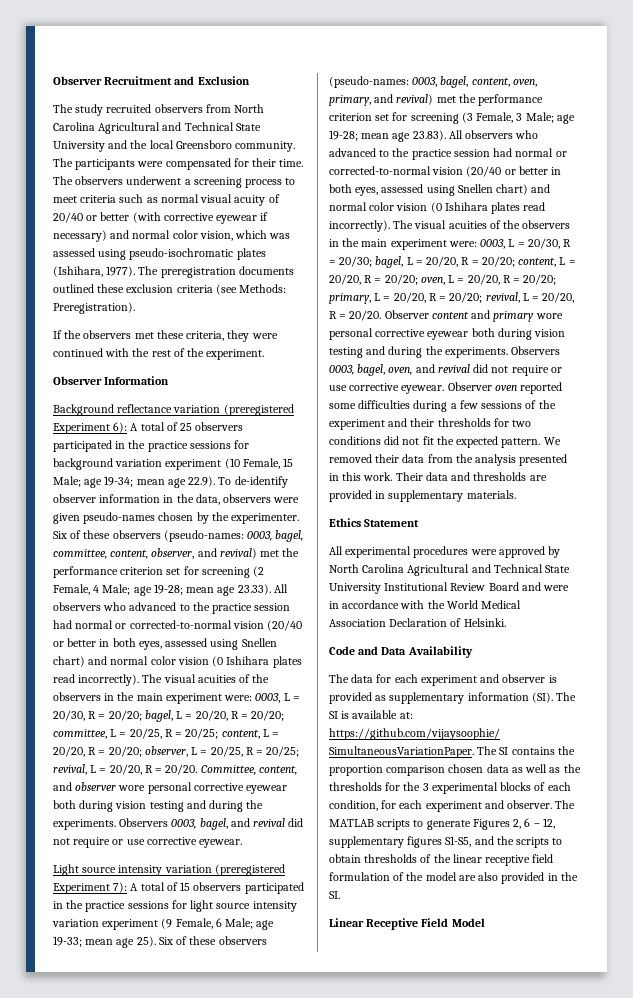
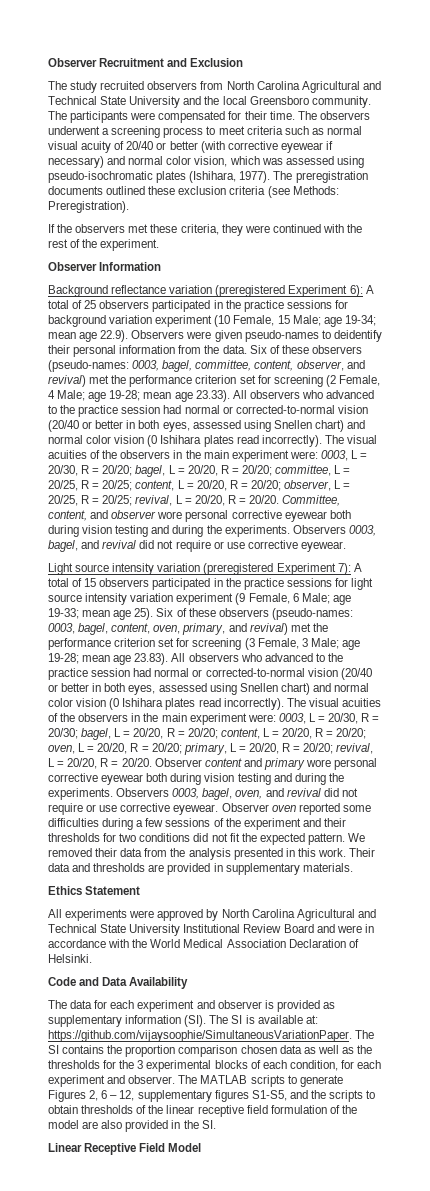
[218,476,288,488] [53,494,300,505] [53,512,300,524] To de-identify observer information in the data, observers were given pseudo-names chosen by the experimenter. -> [131,330,382,342] [48,345,247,357] Observers were given pseudo-names to deidentify their personal information from the data.
[345,546,469,558] experimental procedures -> [65,909,128,921] experiments

